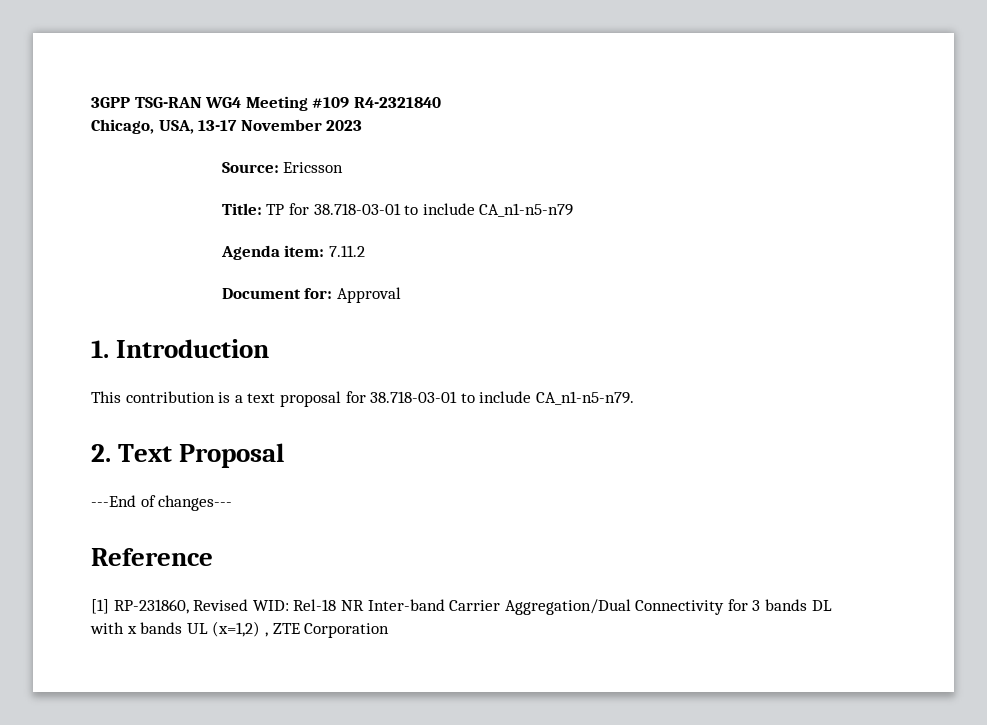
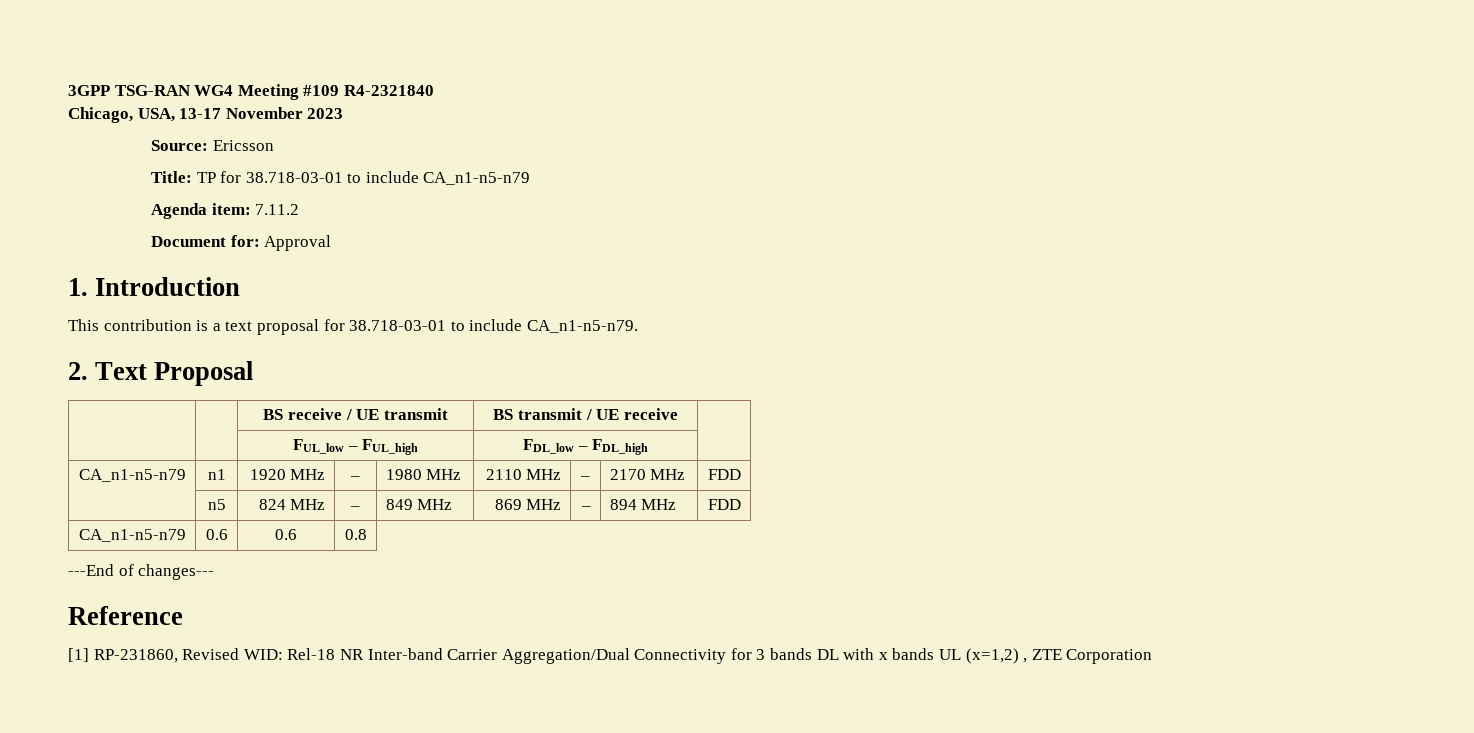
(285, 455) none -> [263,408,448,420] [493,408,678,420] [292,439,419,455] [522,439,649,455] [78,469,186,482] [207,469,226,480] [249,469,326,480] [350,476,360,480] [385,469,462,480] [485,469,562,480] [580,476,590,480] [609,469,686,480] [707,469,741,480] [207,499,226,510] [258,499,326,510] [350,506,360,510] [385,499,453,510] [494,499,562,510] [581,506,592,510] [609,499,677,510] [707,499,741,510] [78,529,186,542] [205,529,228,540] [275,529,297,540] [344,529,367,540] // | | BS receive / UE transmit | BS transmit / UE receive | // | | FUL_low – FUL_high | FDL_low – FDL_high | // CA_n1-n5-n79 | n1 | 1920 MHz | – | 1980 MHz | 2110 MHz | – | 2170 MHz | FDD // | n5 | 824 MHz | – | 849 MHz | 869 MHz | – | 894 MHz | FDD // CA_n1-n5-n79 | 0.6 | 0.6 | 0.8

